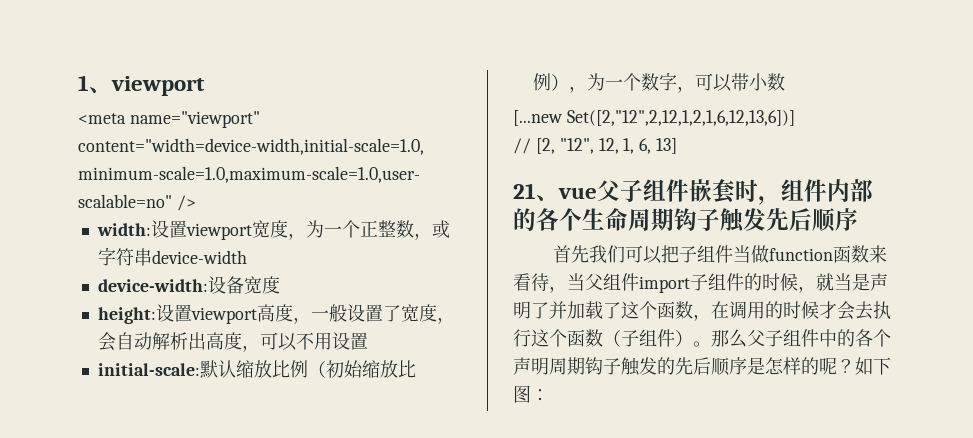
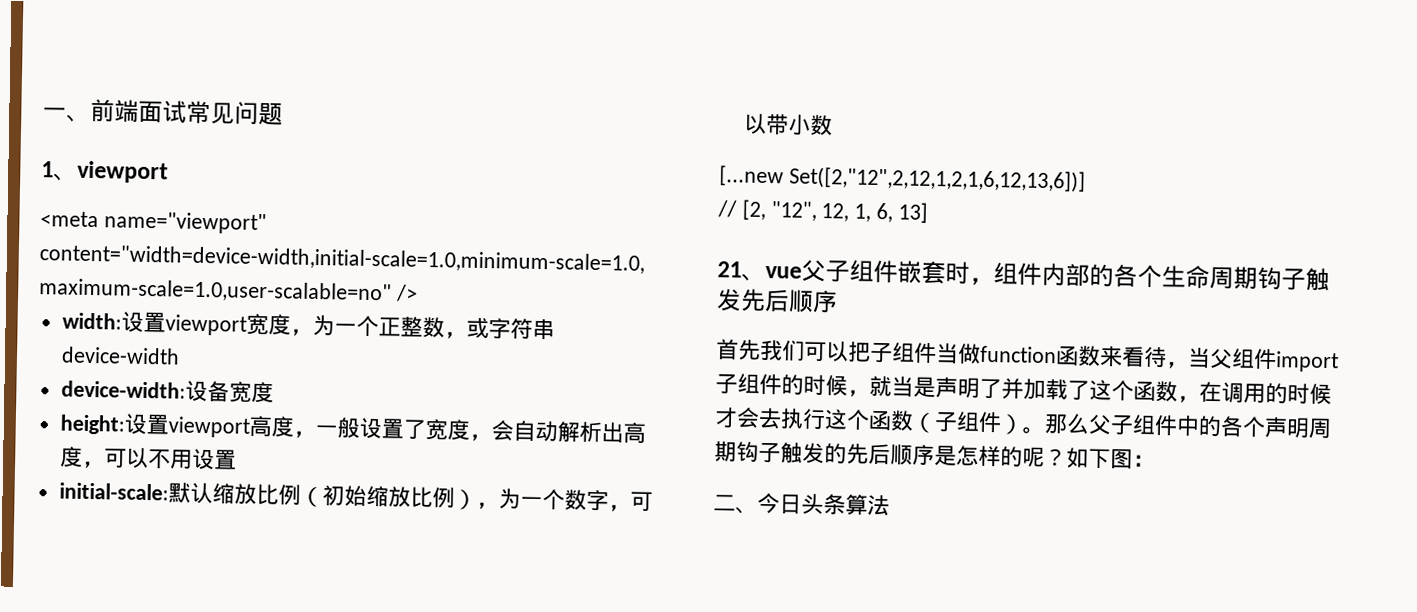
(78, 83) none -> [42,98,283,126] 一、前端面试常见问题 //
(549, 395) none -> [713,492,890,516] // 二、今日头条算法

